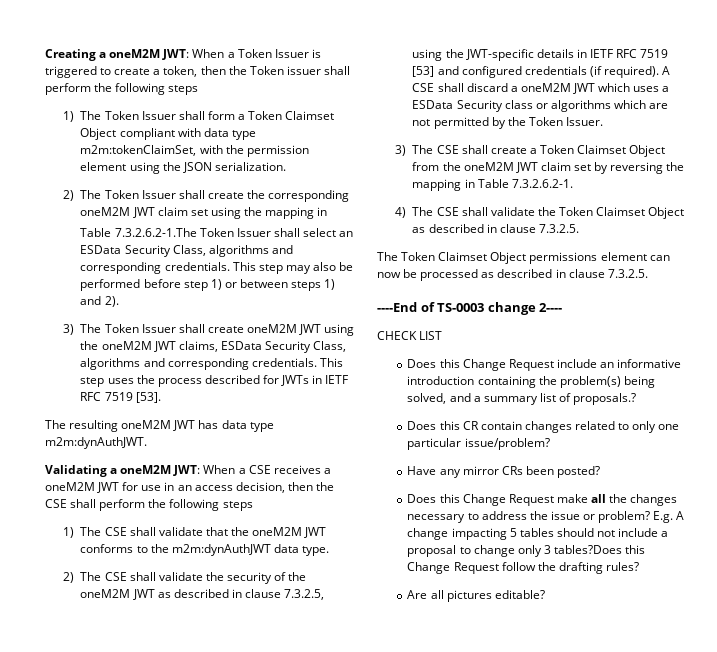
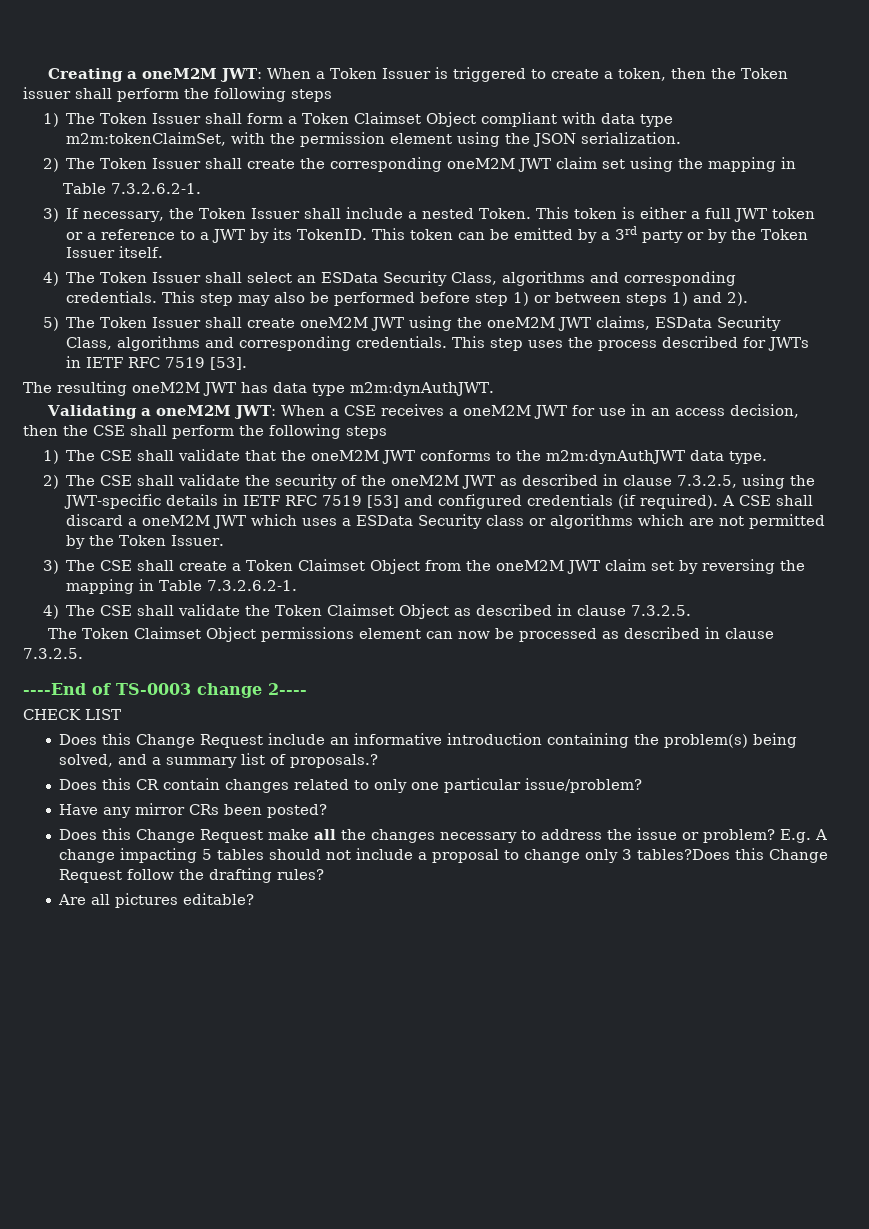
[114,228,197,237] 7.3.2.6.2-1.The -> [110,183,201,194] [42,207,816,222] [66,226,809,243] [66,246,164,258] [42,272,96,286] 7.3.2.6.2-1. // 3) If necessary, the Token Issuer shall include a nested Token. This token is either a full JWT token or a reference to a JWT by its TokenID. This token can be emitted by a 3rd party or by the Token Issuer itself. // 4) The
[62,324,74,335] 3) -> [42,317,59,331] 5)

